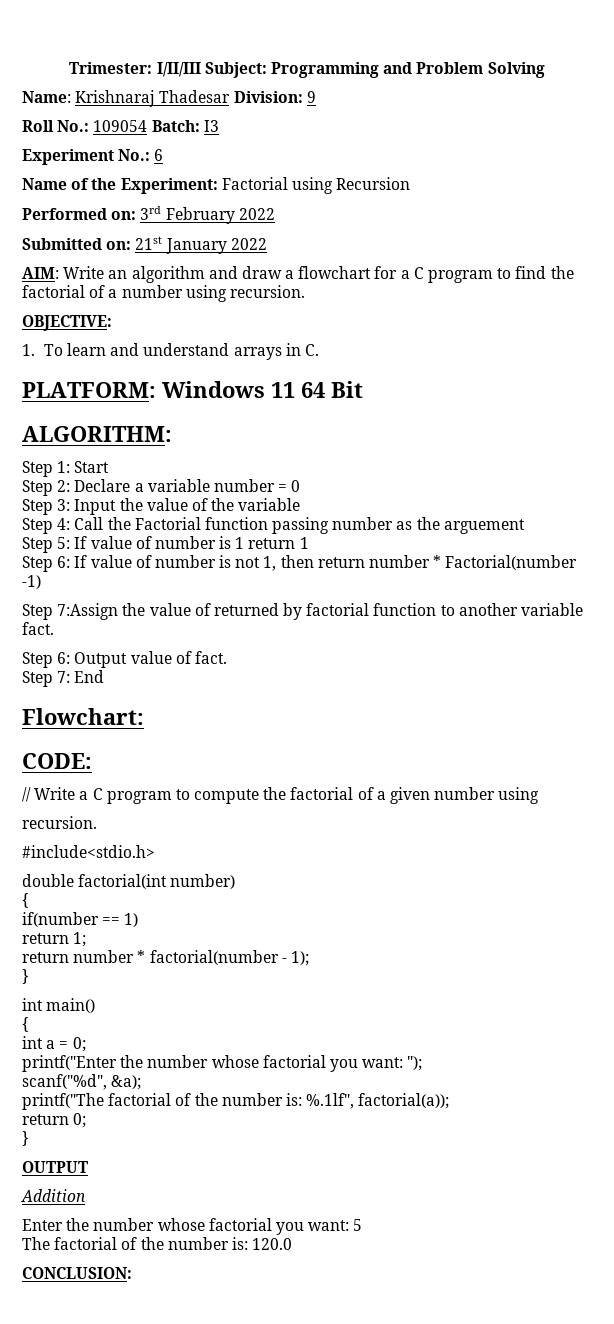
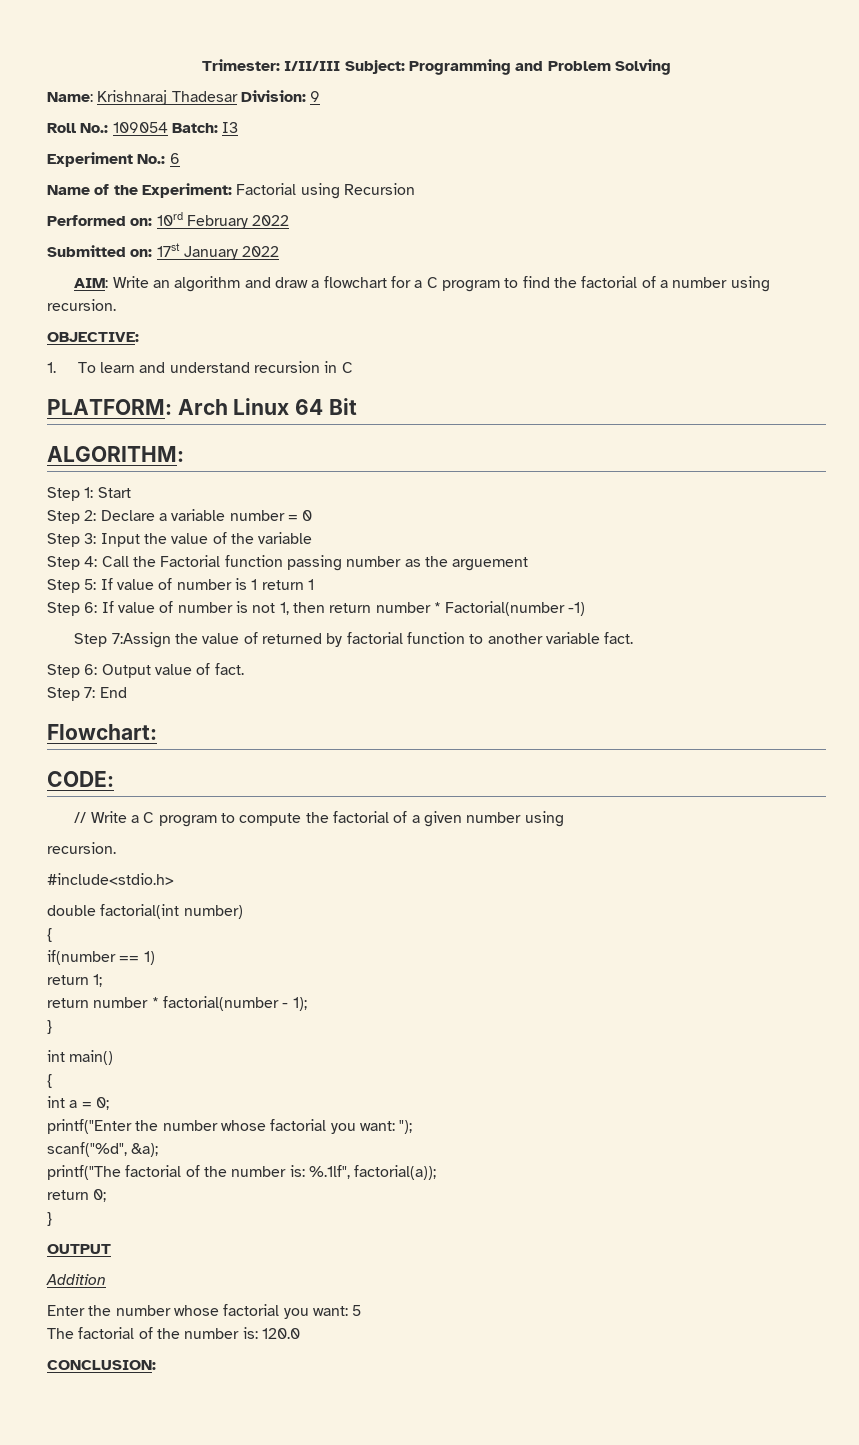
[140,206,162,220] 3rd -> [156,212,183,226] 10rd
[135,236,163,250] 21st -> [156,243,180,257] 17st
[233,343,320,360] arrays in C. -> [253,361,353,373] recursion in C
[162,381,295,398] Windows 11 -> [177,398,290,415] Arch Linux

